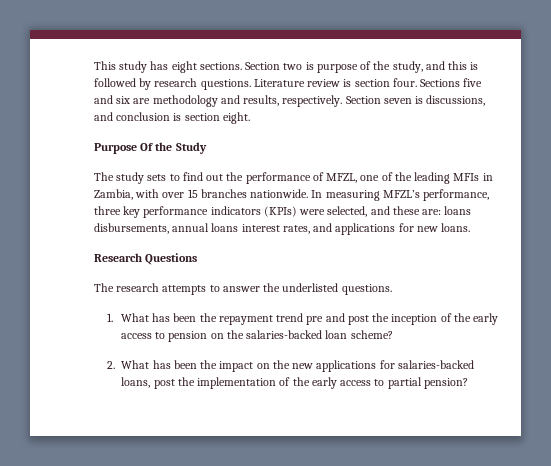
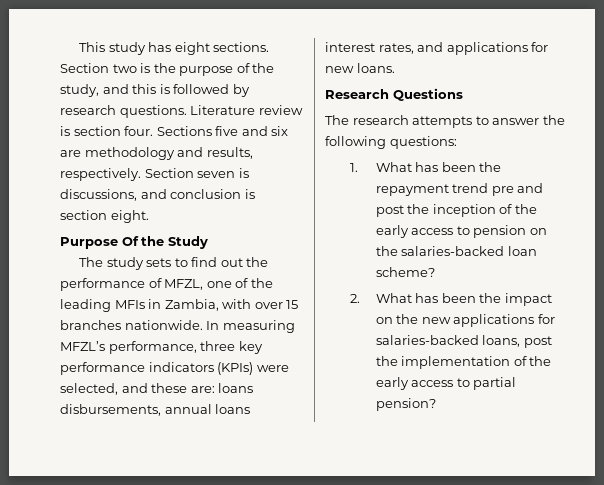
(314, 66) none -> [153,63,176,73] the
[282,283,392,295] underlisted questions. -> [325,136,457,149] following questions:

